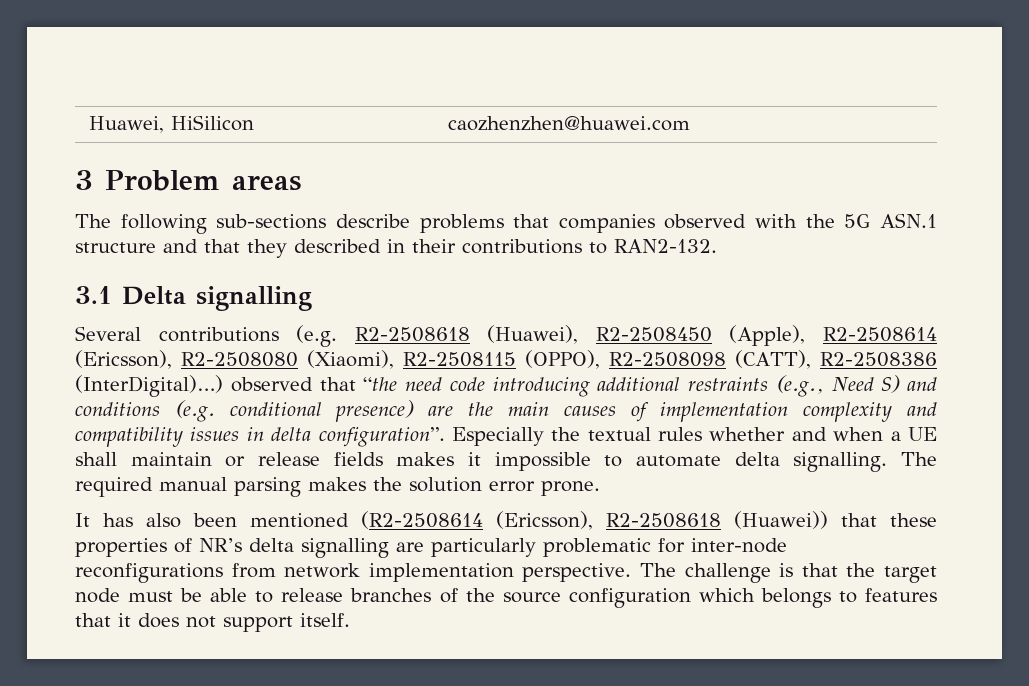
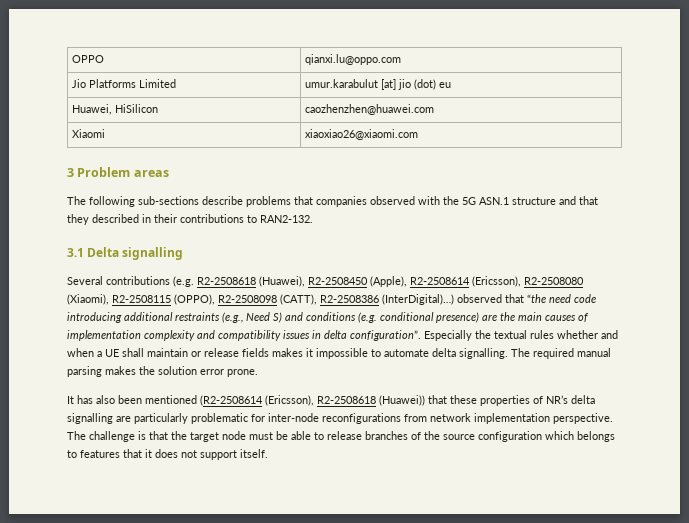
(88, 124) none -> [72,55,105,63] [305,54,402,65] [72,79,177,88] [305,79,452,90] OPPO | qianxi.lu@oppo.com // Jio Platforms Limited | umur.karabulut [at] jio (dot) eu //
(690, 123) none -> [72,129,106,138] [305,129,419,140] // Xiaomi | xiaoxiao26@xiaomi.com

